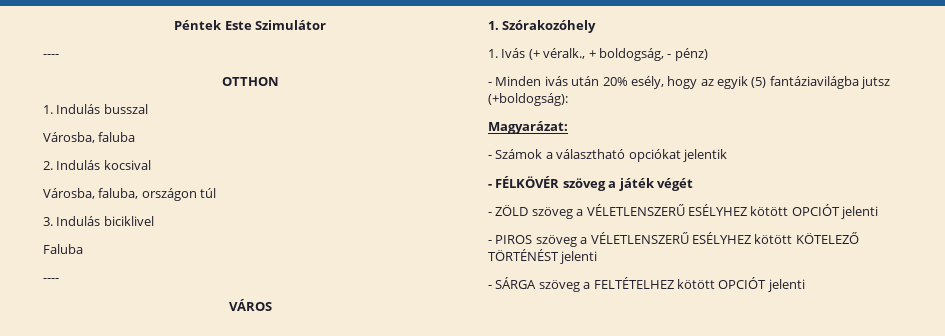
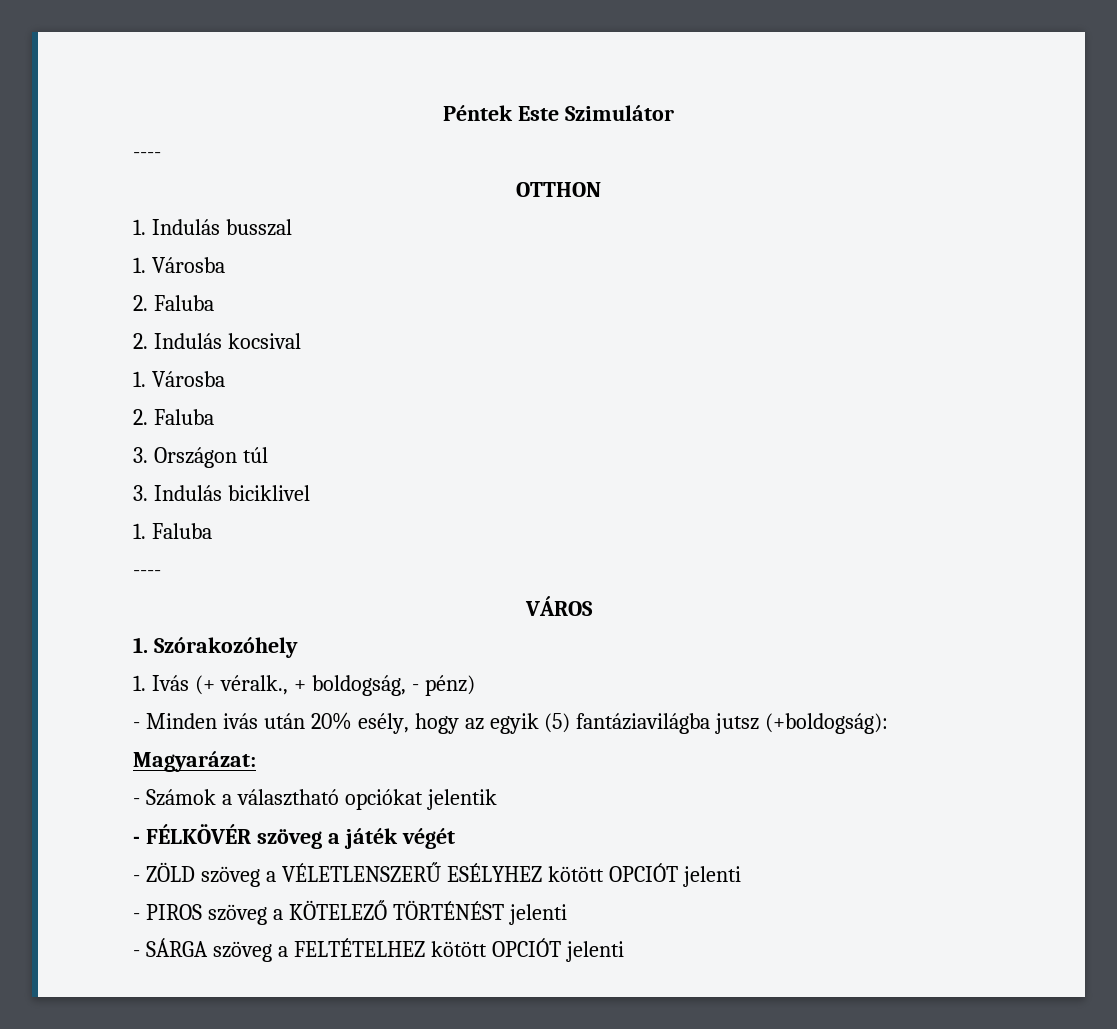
[43,132,136,143] Városba, faluba -> [133,257,225,273] [133,295,214,311] 1. Városba // 2. Faluba
[43,188,197,201] Városba, faluba, országon -> [133,371,225,387] [133,409,214,425] [133,447,237,468] 1. Városba // 2. Faluba // 3. Országon
(154, 221) none -> [133,523,146,539] 1.
[590,232,793,244] VÉLETLENSZERŰ ESÉLYHEZ kötött -> (283, 914) none

